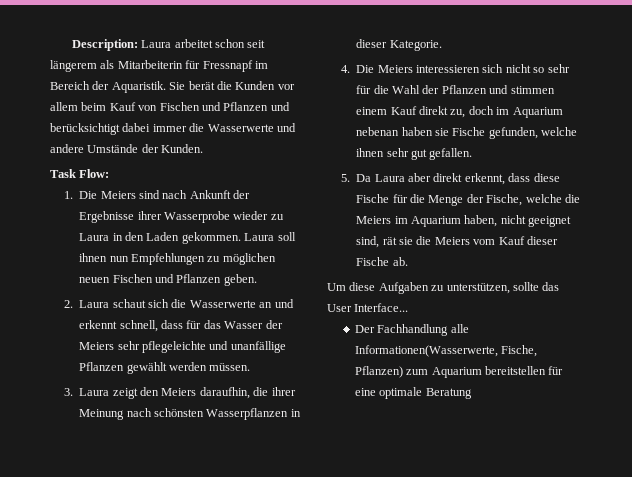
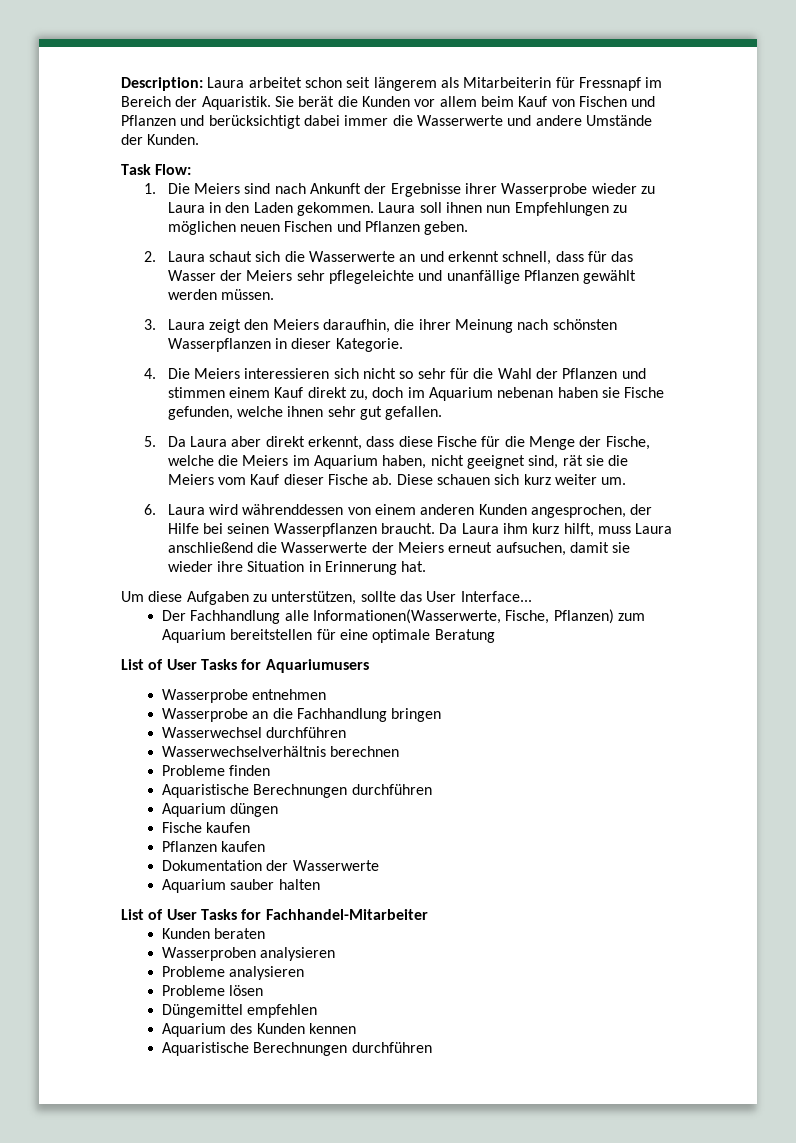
(408, 261) none -> [396,474,627,485] [144,504,653,518] [167,523,673,537] [167,542,631,556] [167,561,427,575] Diese schauen sich kurz weiter um. // 6. Laura wird währenddessen von einem anderen Kunden angesprochen, der Hilfe bei seinen Wasserpflanzen braucht. Da Laura ihm kurz hilft, muss Laura anschließend die Wasserwerte der Meiers erneut aufsuchen, damit sie wieder ihre Situation in Erinnerung hat.
(472, 393) none -> [121,659,369,673] [162,689,327,703] [162,708,442,722] [162,727,347,738] [162,746,400,757] [162,765,271,776] [162,784,432,798] [162,803,279,817] [162,822,251,833] [162,841,266,852] [162,860,379,871] [162,879,320,893] [121,909,428,920] [162,928,266,939] [162,947,336,961] [162,966,305,980] [162,985,264,996] [162,1004,318,1018] [162,1023,356,1037] [162,1042,432,1056] // List of User Tasks for Aquariumusers // Wasserprobe entnehmen // Wasserprobe an die Fachhandlung bringen // Wasserwechsel durchführen // Wasserwechselverhältnis berechnen // Probleme finden // Aquaristische Berechnungen durchführen // Aquarium düngen // Fische kaufen // Pflanzen kaufen // Dokumentation der Wasserwerte // Aquarium sauber halten // List of User Tasks for Fachhandel-Mitarbeiter // Kunden beraten // Wasserproben analysieren // Probleme analysieren // Probleme lösen // Düngemittel empfehlen // Aquarium des Kunden kennen // Aquaristische Berechnungen durchführen

